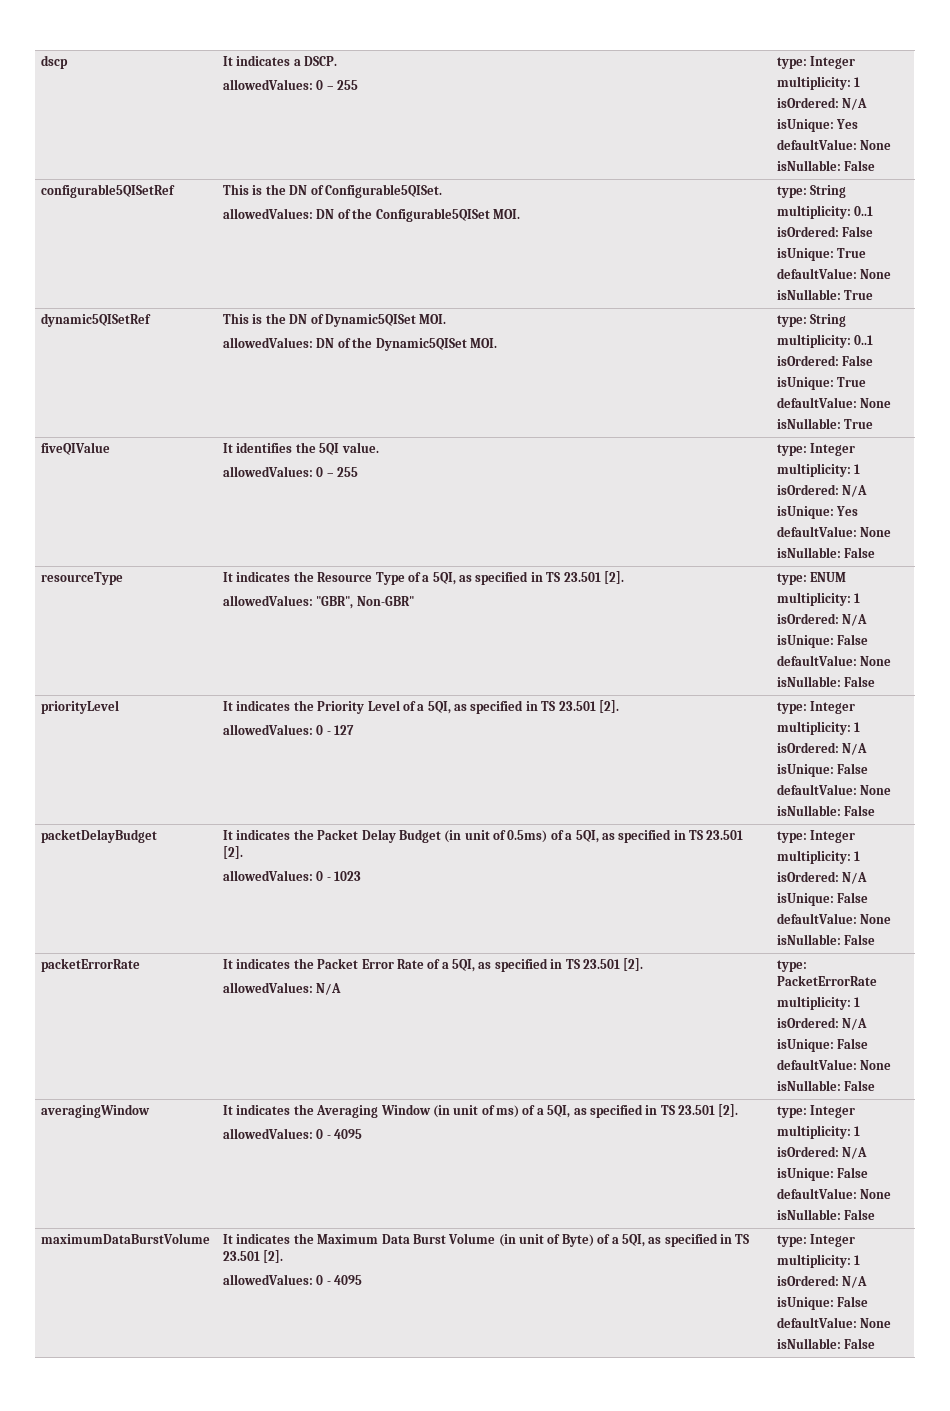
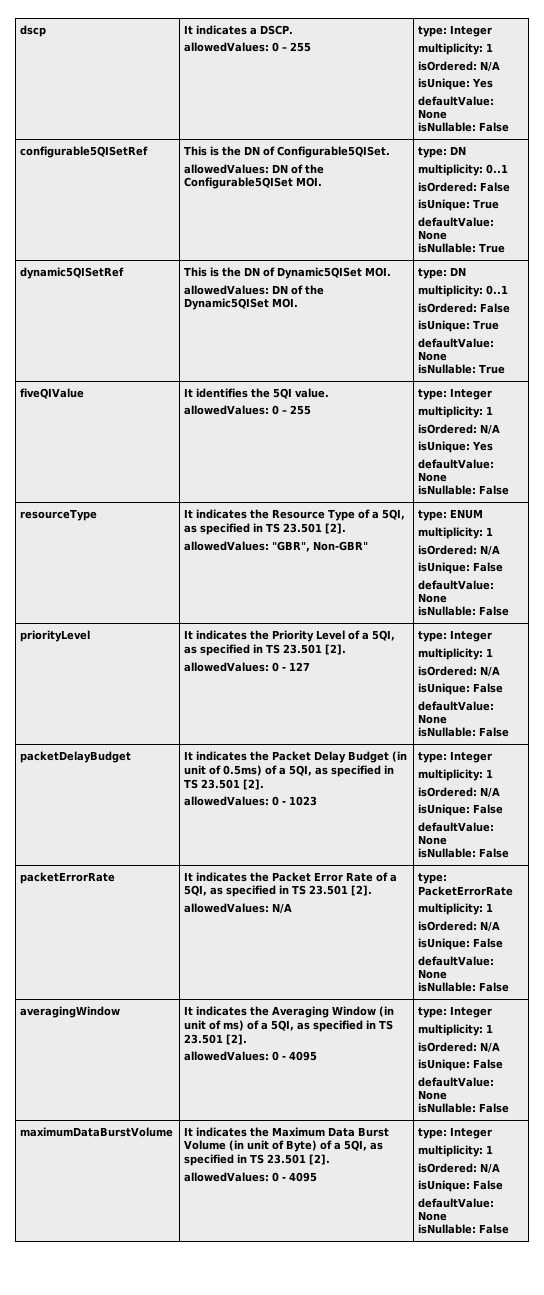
[810,185,847,198] String -> [450,146,467,155] DN
[810,314,847,327] String -> [450,267,467,276] DN

